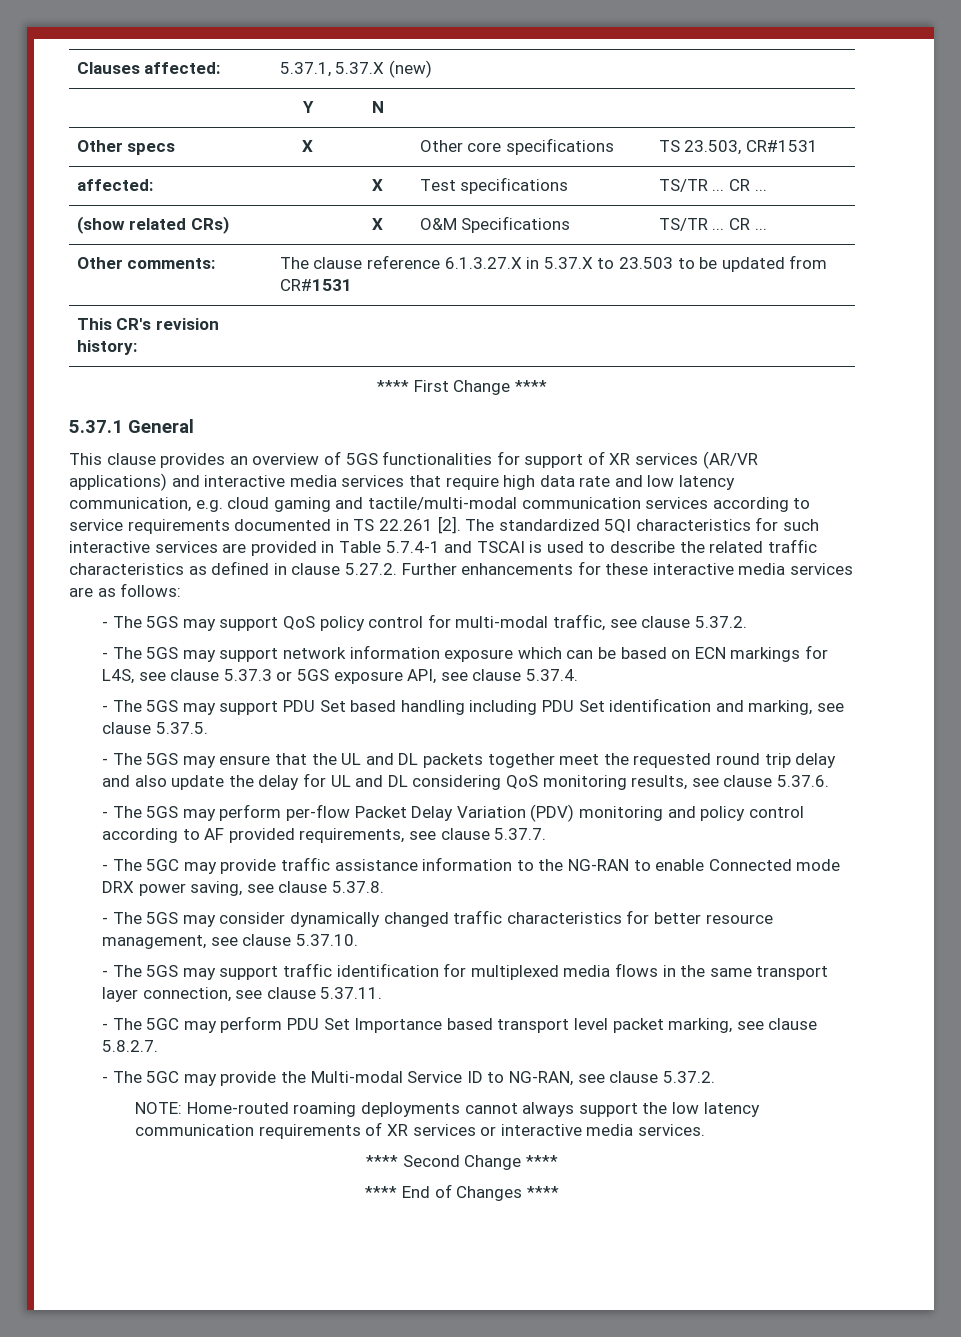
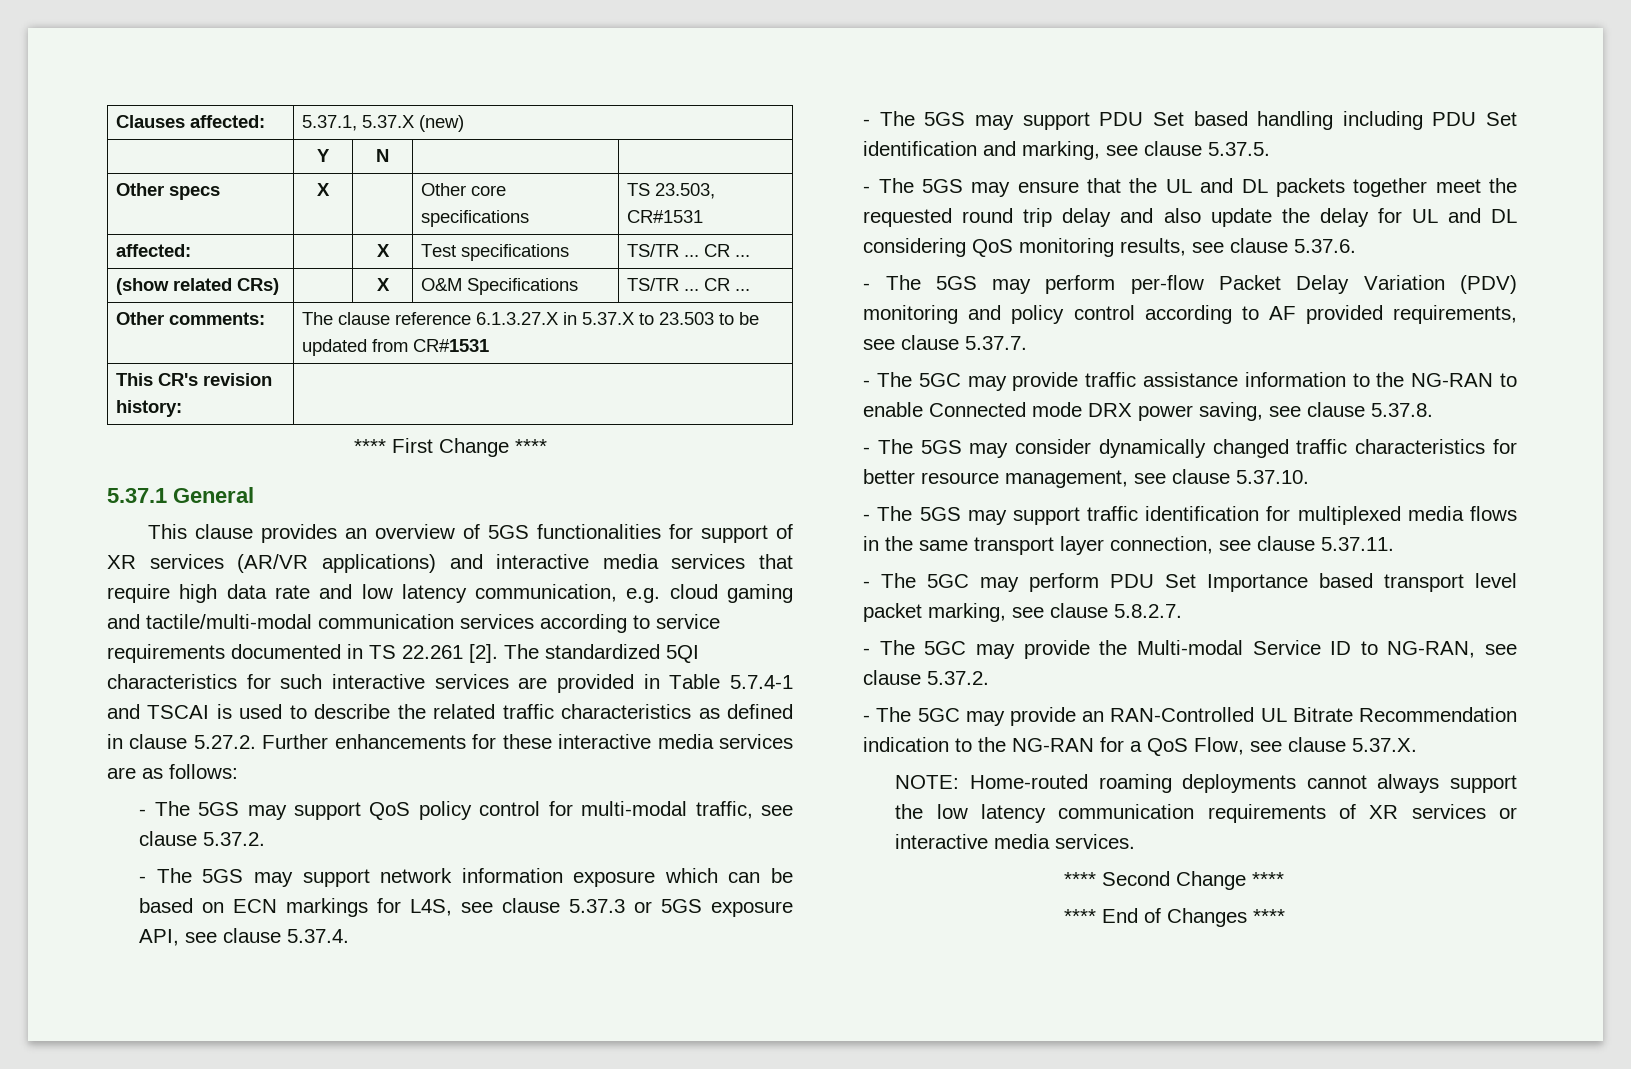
(715, 1077) none -> [863,707,1517,726] [863,737,1418,756] // - The 5GC may provide an RAN-Controlled UL Bitrate Recommendation indication to the NG-RAN for a QoS Flow, see clause 5.37.X.

